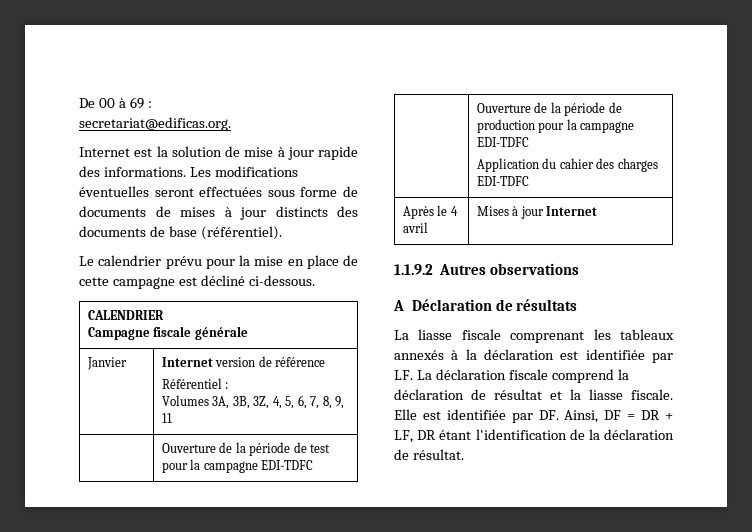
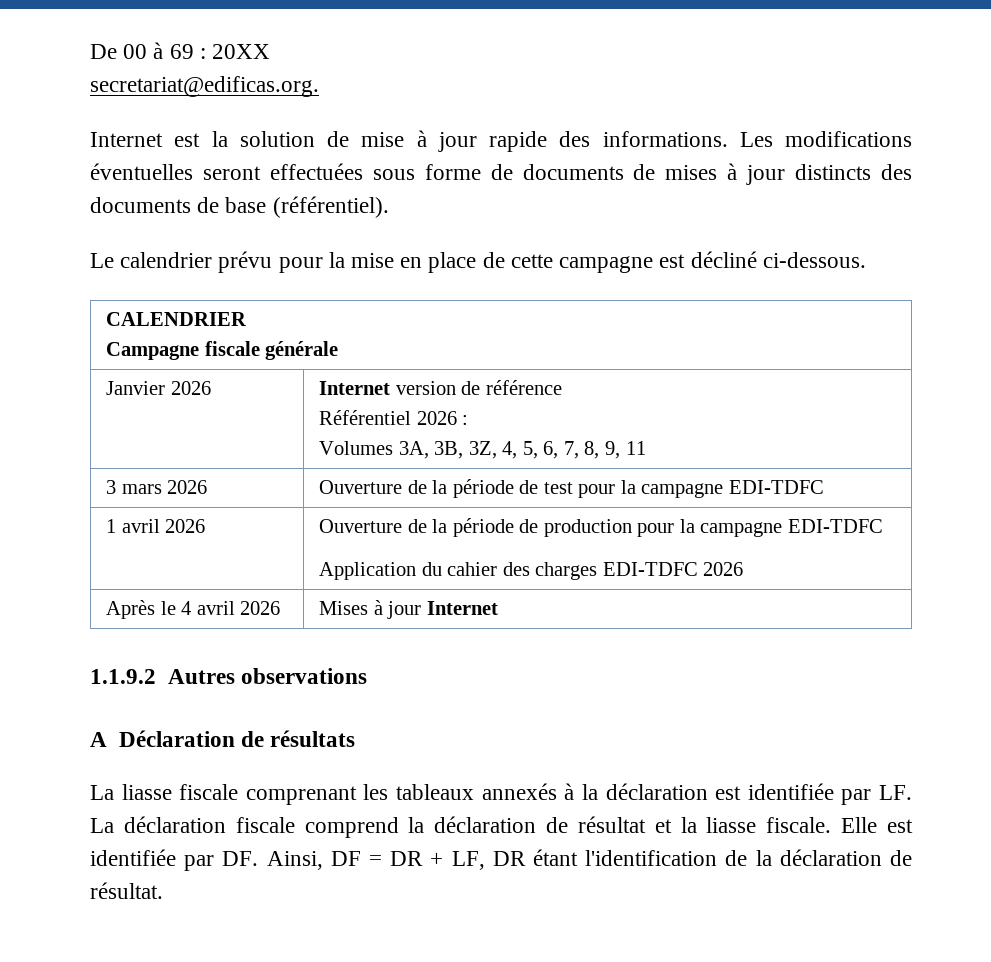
(152, 104) none -> [212,44,271,59] 20XX
(127, 363) none -> [170,381,211,395] 2026
(222, 383) none -> [416,411,457,425] 2026
(172, 418) none -> [106,480,208,494] 3 mars 2026
(314, 465) none -> [106,519,206,533] 1 avril 2026
(529, 181) none -> [703,562,744,576] 2026
(428, 227) none -> [240,601,281,615] 2026

